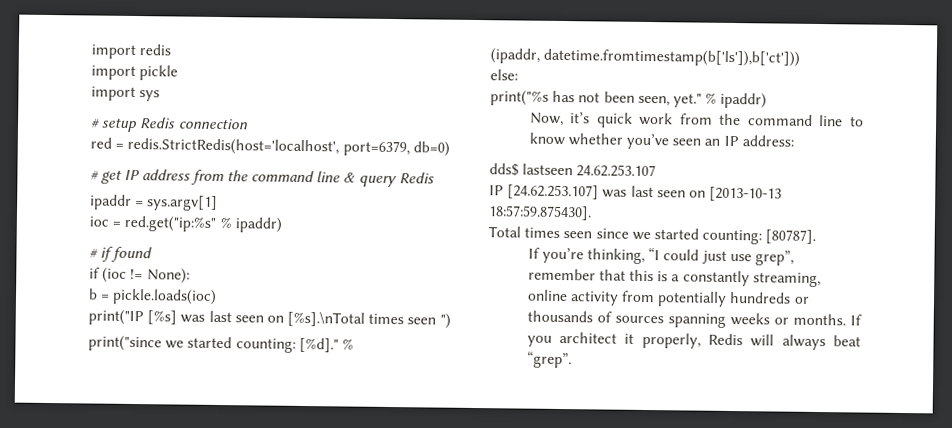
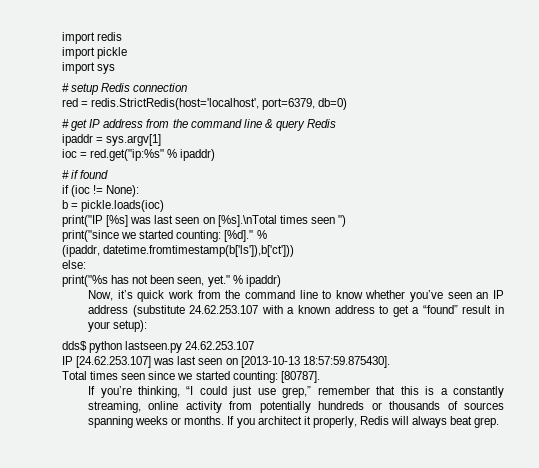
[741,135,794,147] address: -> [88,305,505,317] [88,320,148,332] address (substitute 24.62.253.107 with a known address to get a “found” result in your setup):
[522,163,574,176] lastseen -> [89,341,183,353] python lastseen.py
[754,250,794,266] grep”, -> [282,386,312,398] grep,”
[526,350,572,369] “grep”. -> [474,417,500,428] grep.

